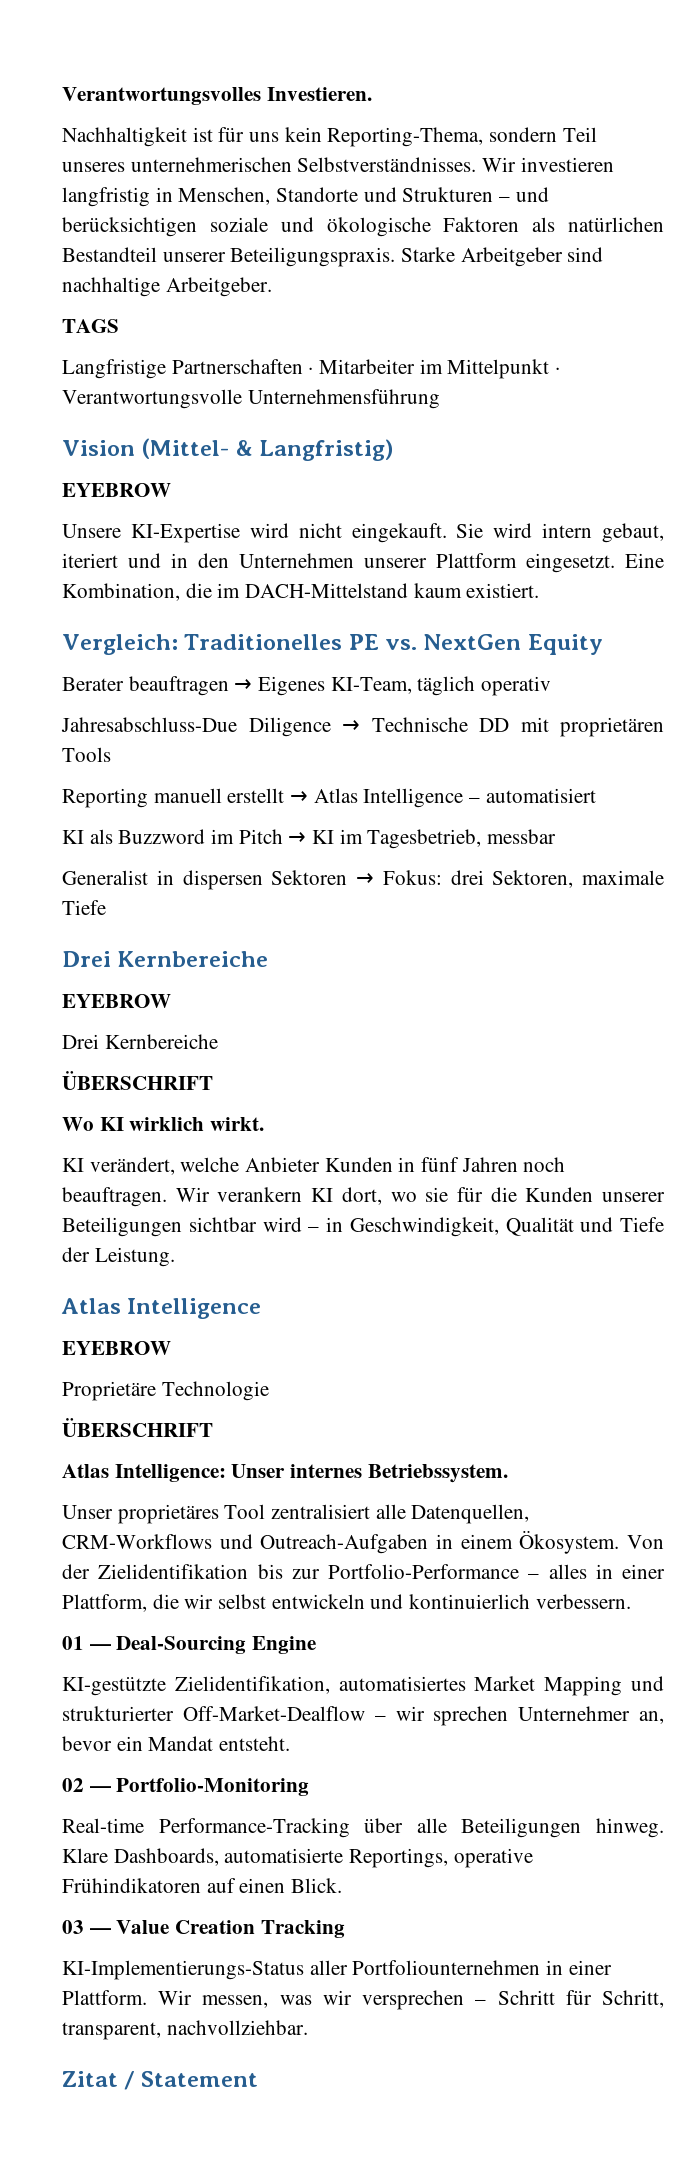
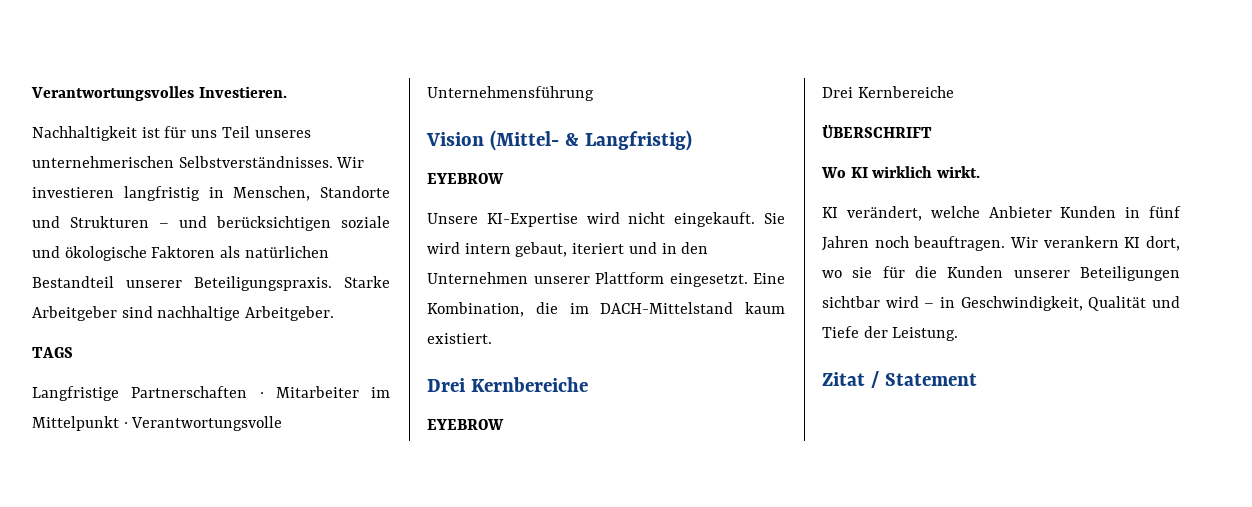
[284,127,558,147] kein Reporting-Thema, sondern -> (218, 134) none
[62,634,603,655] [62,676,552,696] [61,717,664,737] [62,747,111,762] [62,788,596,808] [62,829,557,849] [62,870,664,890] [62,900,106,915] // Vergleich: Traditionelles PE vs. NextGen Equity // Berater beauftragen → Eigenes KI-Team, täglich operativ // Jahresabschluss-Due Diligence → Technische DD mit proprietären Tools // Reporting manuell erstellt → Atlas Intelligence – automatisiert // KI als Buzzword im Pitch → KI im Tagesbetrieb, messbar // Generalist in dispersen Sektoren → Fokus: drei Sektoren, maximale Tiefe -> (492, 338) none
[61,1298,262,1319] [62,1341,171,1355] [62,1381,269,1401] [62,1418,213,1437] [62,1464,508,1483] [62,1504,530,1524] [62,1530,664,1554] [62,1564,665,1579] [62,1594,631,1612] [62,1636,317,1654] [62,1676,664,1696] [62,1706,664,1726] [62,1736,291,1751] [62,1778,310,1796] [62,1818,665,1838] [62,1848,533,1868] [62,1878,343,1893] [62,1920,345,1938] [62,1960,612,1980] [62,1990,664,2010] [62,2020,308,2040] // Atlas Intelligence // EYEBROW // Proprietäre Technologie // ÜBERSCHRIFT // Atlas Intelligence: Unser internes Betriebssystem. // Unser proprietäres Tool zentralisiert alle Datenquellen, CRM-Workflows und Outreach-Aufgaben in einem Ökosystem. Von der Zielidentifikation bis zur Portfolio-Performance – alles in einer Plattform, die wir selbst entwickeln und kontinuierlich verbessern. // 01 — Deal-Sourcing Engine // KI-gestützte Zielidentifikation, automatisiertes Market Mapping und strukturierter Off-Market-Dealflow – wir sprechen Unternehmer an, bevor ein Mandat entsteht. // 02 — Portfolio-Monitoring // Real-time Performance-Tracking über alle Beteiligungen hinweg. Klare Dashboards, automatisierte Reportings, operative Frühindikatoren auf einen Blick. // 03 — Value Creation Tracking // KI-Implementierungs-Status aller Portfoliounternehmen in einer Plattform. Wir messen, was wir versprechen – Schritt für Schritt, transparent, nachvollziehbar. -> (959, 334) none

